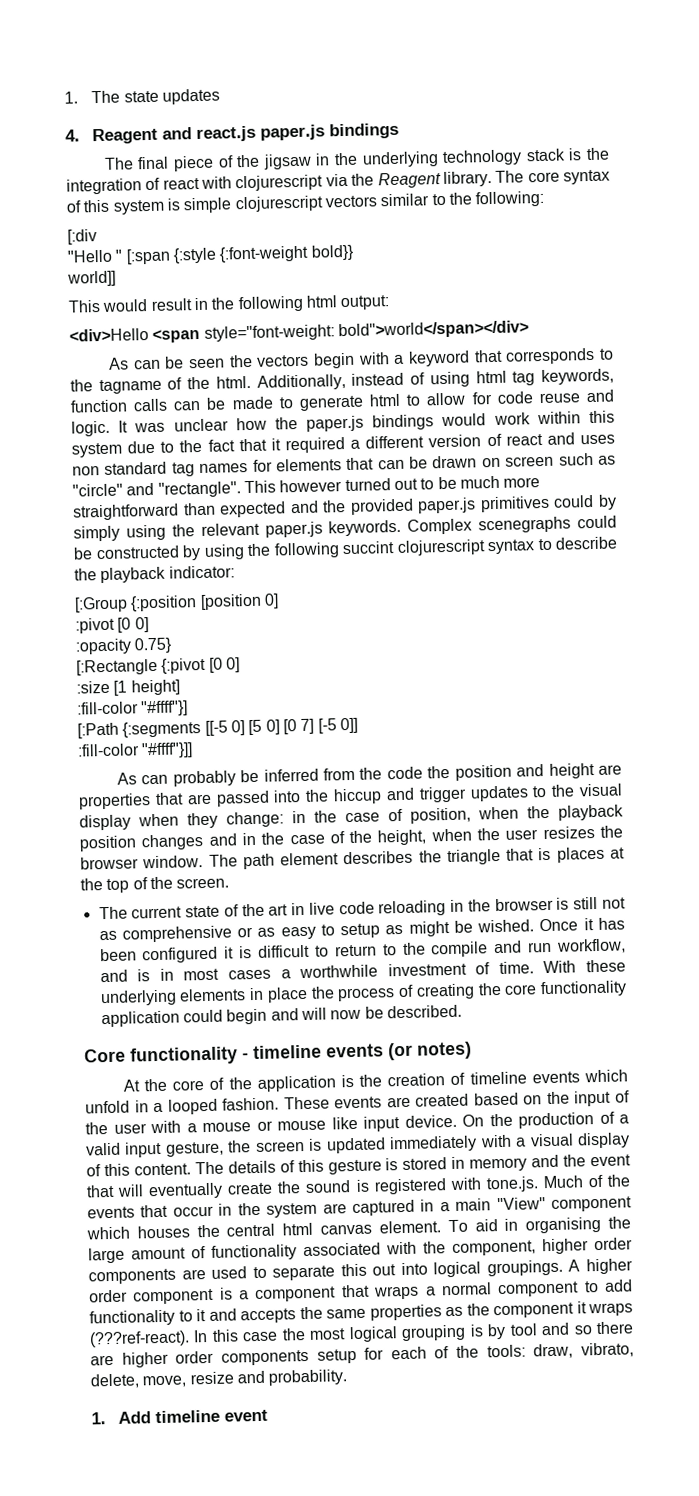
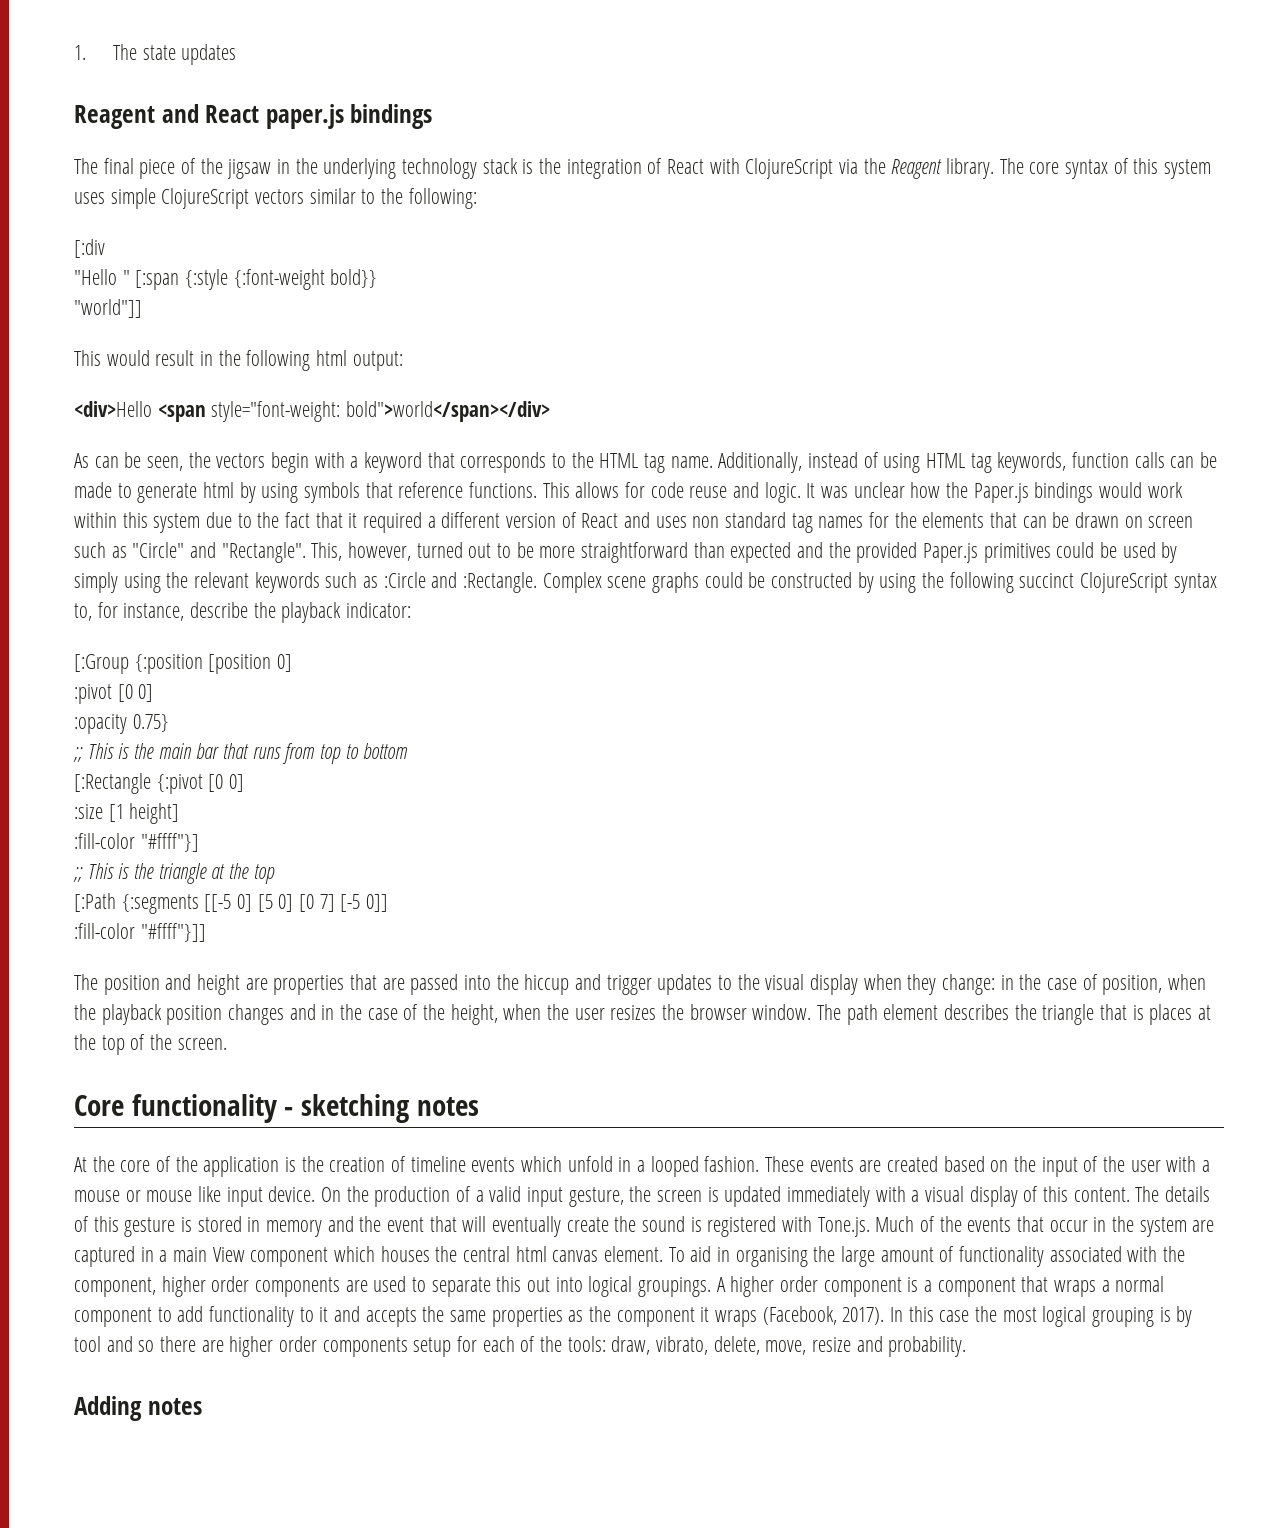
[65,129,80,142] 4. -> (237, 54) none
[196,125,257,142] react.js -> [205,105,260,123] React
[162,174,324,192] react with clojurescript -> [667,158,834,179] React with ClojureScript
[166,195,324,214] is simple clojurescript -> [74,188,250,209] uses simple ClojureScript
[67,270,116,287] world]] -> [74,299,142,318] "world"]]
[188,358,225,369] seen -> [147,456,184,471] seen,
[98,375,251,395] tagname of the html. -> [599,453,713,473] HTML tag name.
[475,370,507,384] html -> [926,453,966,468] HTML
[406,392,467,406] to allow -> [239,482,620,503] by using symbols that reference functions. This allows
[306,415,365,432] paper.js -> [973,483,1029,503] Paper.js
[505,433,543,446] react -> [581,513,619,528] React
(273, 465) none -> [894,512,917,528] the
[72,479,343,498] "circle" and "rectangle". This however -> [132,542,412,563] "Circle" and "Rectangle". This, however,
[459,475,500,489] much -> (534, 550) none
[417,497,477,514] paper.js -> [923,543,979,563] Paper.js
(595, 501) none -> [1100,542,1156,558] be used
[264,516,572,538] paper.js keywords. Complex scenegraphs -> [254,572,700,593] keywords such as :Circle and :Rectangle. Complex scene graphs
[342,538,552,556] succint clojurescript syntax to -> [1019,572,1217,593] [74,602,185,621] succinct ClojureScript syntax to, for instance,
(174, 645) none -> [73,743,408,764] // ;; This is the main bar that runs from top to bottom
(189, 708) none -> [73,863,275,884] // ;; This is the triangle at the top
[116,765,451,787] As can probably be inferred from the code the -> [74,974,98,990] The
[98,896,626,920] [98,917,625,943] [99,938,627,964] [99,959,626,983] [99,980,627,1007] [100,1004,462,1028] // The current state of the art in live code reloading in the browser is still not as comprehensive or as easy to setup as might be wished. Once it has been configured it is difficult to return to the compile and run workflow, and is in most cases a worthwhile investment of time. With these underlying elements in place the process of creating the core functionality application could begin and will now be described. -> (227, 1044) none
[253,1041,472,1061] timeline events (or notes) -> [301,1094,479,1123] sketching notes
[485,1176,539,1193] tone.js. -> [817,1217,870,1237] Tone.js.
[496,1197,546,1211] "View" -> [212,1247,245,1262] View
[89,1330,190,1348] (???ref-react). -> [762,1306,885,1325] (Facebook, 2017).
[91,1409,269,1425] 1. Add timeline event -> [74,1396,202,1421] Adding notes

